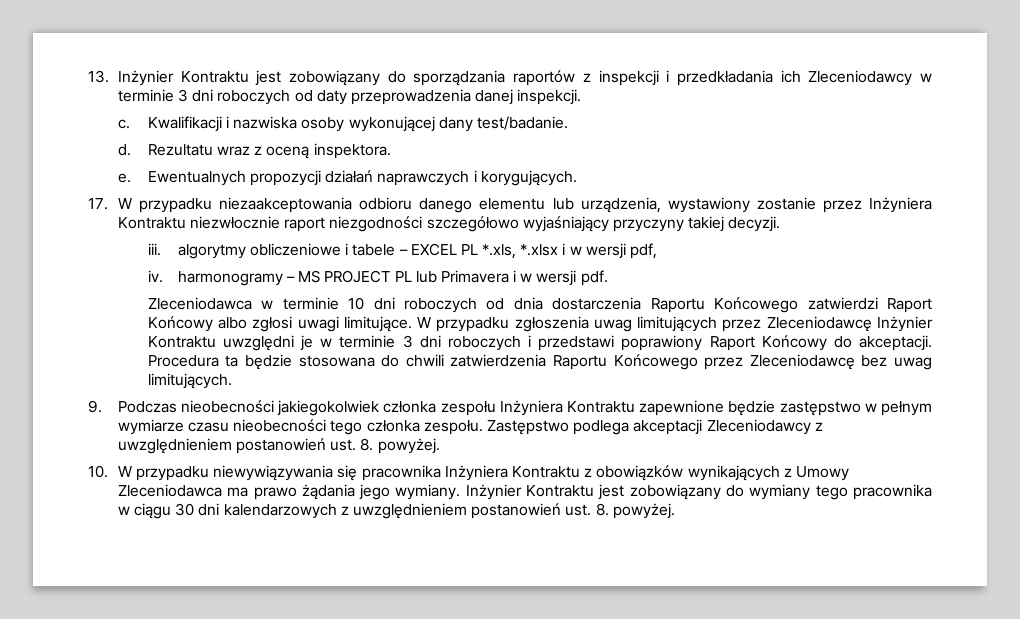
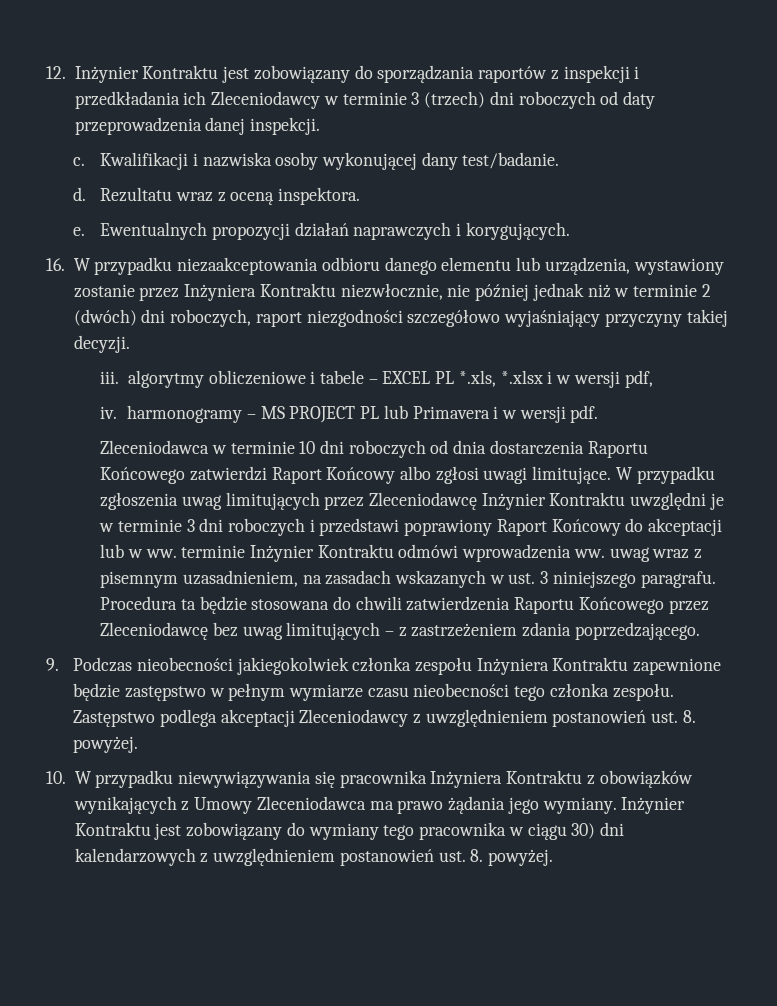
[88,70,109,83] 13. -> [46,66,66,79] 12.
(189, 95) none -> [424,91,486,108] (trzech)
[88,198,108,210] 17. -> [46,258,65,271] 16.
[190,216,281,229] niezwłocznie -> [340,283,711,301] [73,309,252,327] niezwłocznie, nie później jednak niż w terminie 2 (dwóch) dni roboczych,
[858,335,932,351] akceptacji. -> [648,518,723,536] [100,544,703,562] [100,570,716,588] akceptacji lub w ww. terminie Inżynier Kontraktu odmówi wprowadzenia ww. uwag wraz z pisemnym uzasadnieniem, na zasadach wskazanych w ust. 3 niniejszego paragrafu.
[147,373,232,389] limitujących. -> [286,622,700,640] limitujących – z zastrzeżeniem zdania poprzedzającego.
[175,503,195,516] 30 -> [571,823,596,839] 30)

